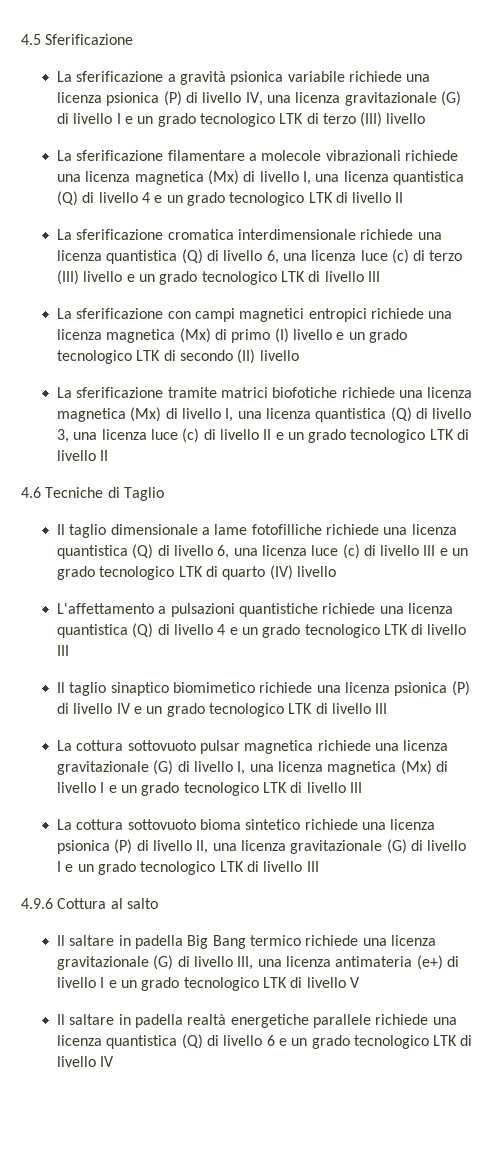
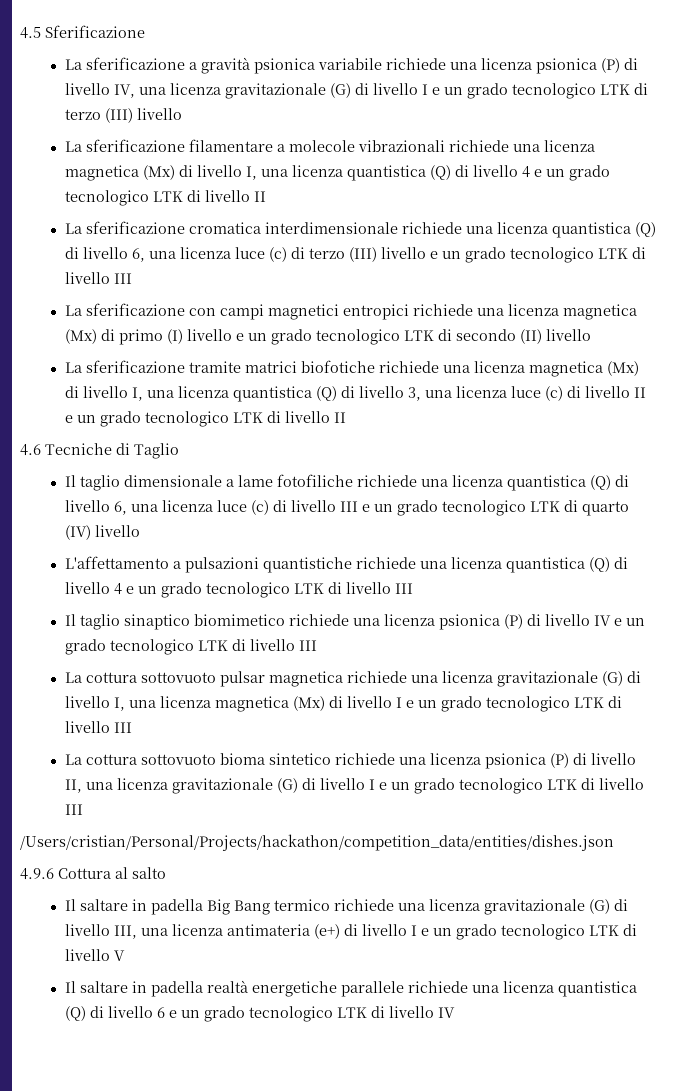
[251,524,322,535] fotofilliche -> [276,474,353,487] fotofiliche
(319, 866) none -> [20,834,614,851] // /Users/cristian/Personal/Projects/hackathon/competition_data/entities/dishes.json

